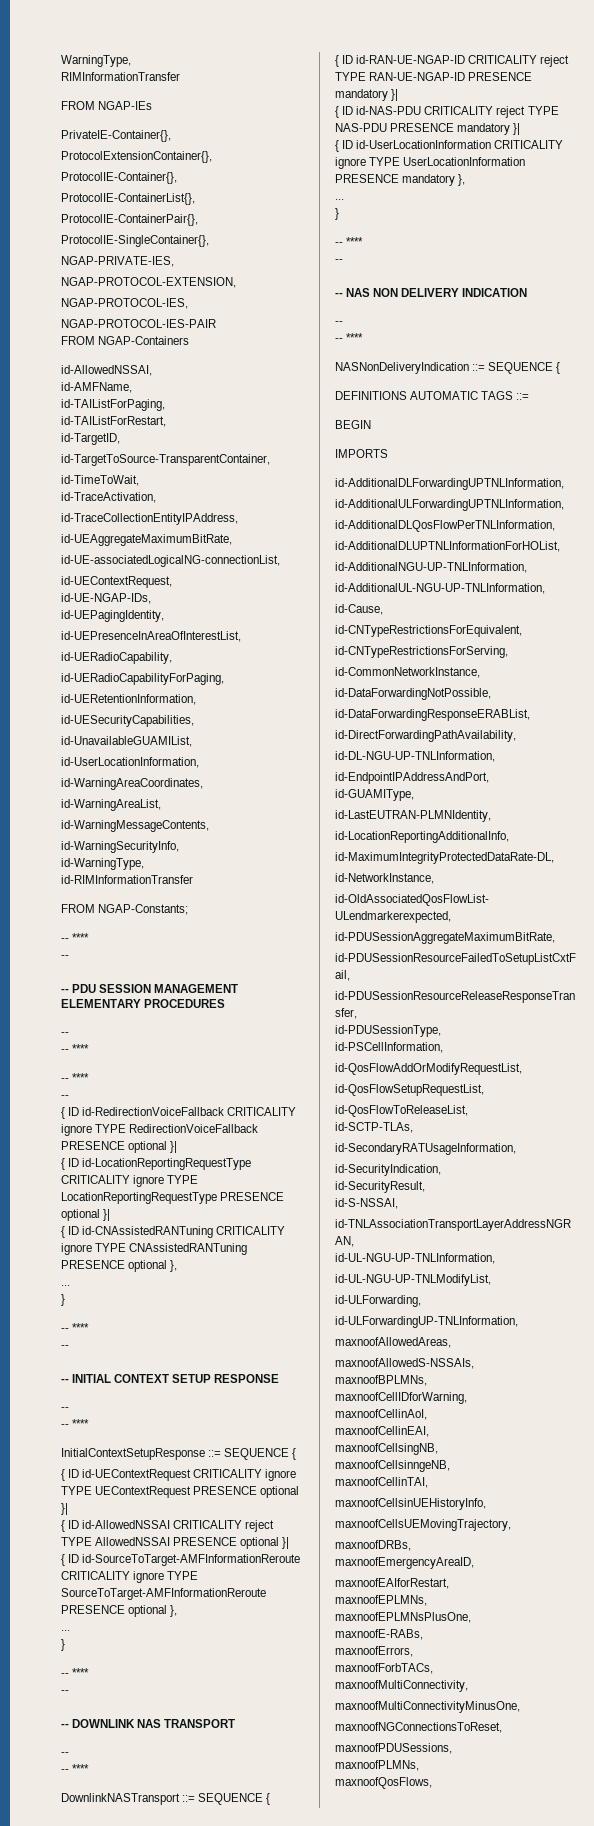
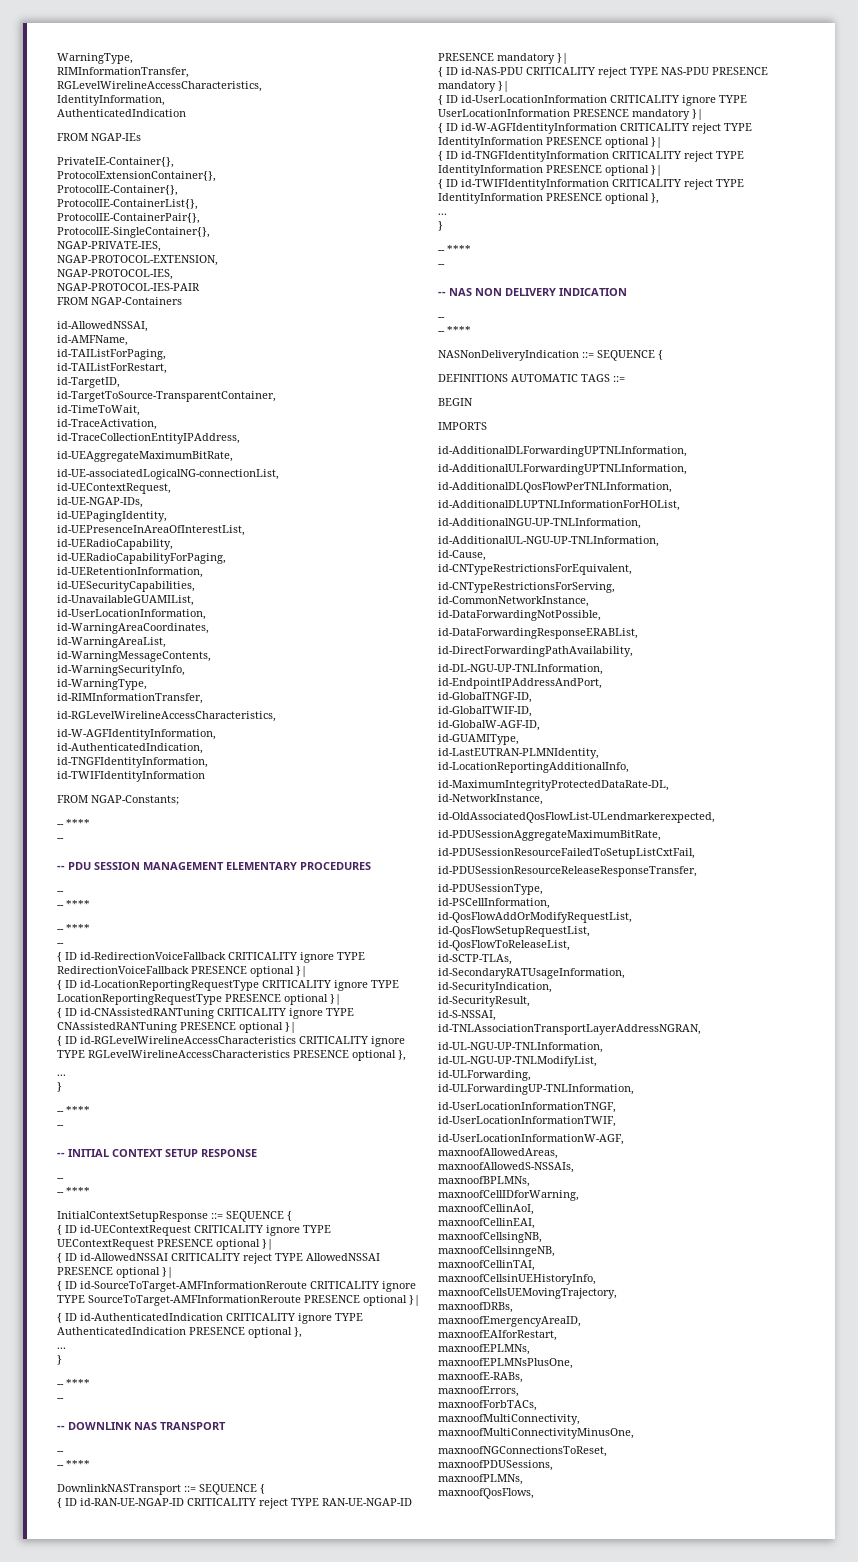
[61,72,180,81] RIMInformationTransfer -> [57,67,189,78] [57,81,262,92] [57,95,165,106] [57,109,186,117] RIMInformationTransfer, // RGLevelWirelineAccessCharacteristics, // IdentityInformation, // AuthenticatedIndication
[61,875,193,884] id-RIMInformationTransfer -> [57,693,203,704] [57,711,276,722] [57,729,216,740] [57,743,203,754] [57,757,208,768] [57,771,205,782] id-RIMInformationTransfer, // id-RGLevelWirelineAccessCharacteristics, // id-W-AGFIdentityInformation, // id-AuthenticatedIndication, // id-TNGFIdentityInformation, // id-TWIFIdentityInformation
(168, 1266) none -> [285,1022,296,1033] [57,1036,405,1047] [57,1050,396,1061] }| // { ID id-RGLevelWirelineAccessCharacteristics CRITICALITY ignore TYPE RGLevelWirelineAccessCharacteristics PRESENCE optional
(168, 1611) none -> [409,1295,420,1306] [57,1313,363,1324] [57,1327,292,1338] }| // { ID id-AuthenticatedIndication CRITICALITY ignore TYPE AuthenticatedIndication PRESENCE optional
(456, 180) none -> [692,109,703,120] [438,123,752,134] [438,137,662,148] [438,151,744,162] [438,165,662,176] [438,179,744,190] [438,193,649,204] }| // { ID id-W-AGFIdentityInformation CRITICALITY reject TYPE IdentityInformation PRESENCE optional }| // { ID id-TNGFIdentityInformation CRITICALITY reject TYPE IdentityInformation PRESENCE optional }| // { ID id-TWIFIdentityInformation CRITICALITY reject TYPE IdentityInformation PRESENCE optional
(489, 778) none -> [438,692,532,703] [438,706,532,717] [438,720,540,731] // id-GlobalTNGF-ID, // id-GlobalTWIF-ID, // id-GlobalW-AGF-ID,
(518, 1322) none -> [438,1102,616,1113] [438,1116,616,1127] [438,1134,624,1145] // id-UserLocationInformationTNGF, // id-UserLocationInformationTWIF, // id-UserLocationInformationW-AGF,

